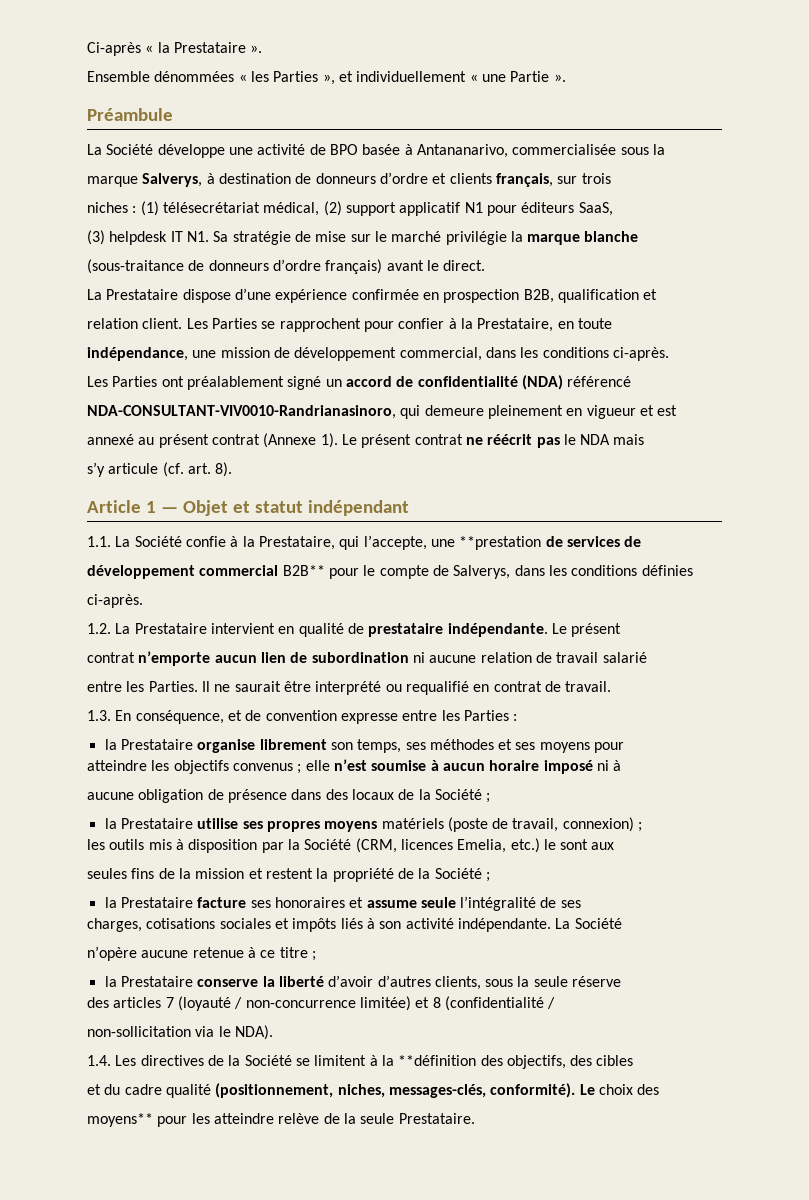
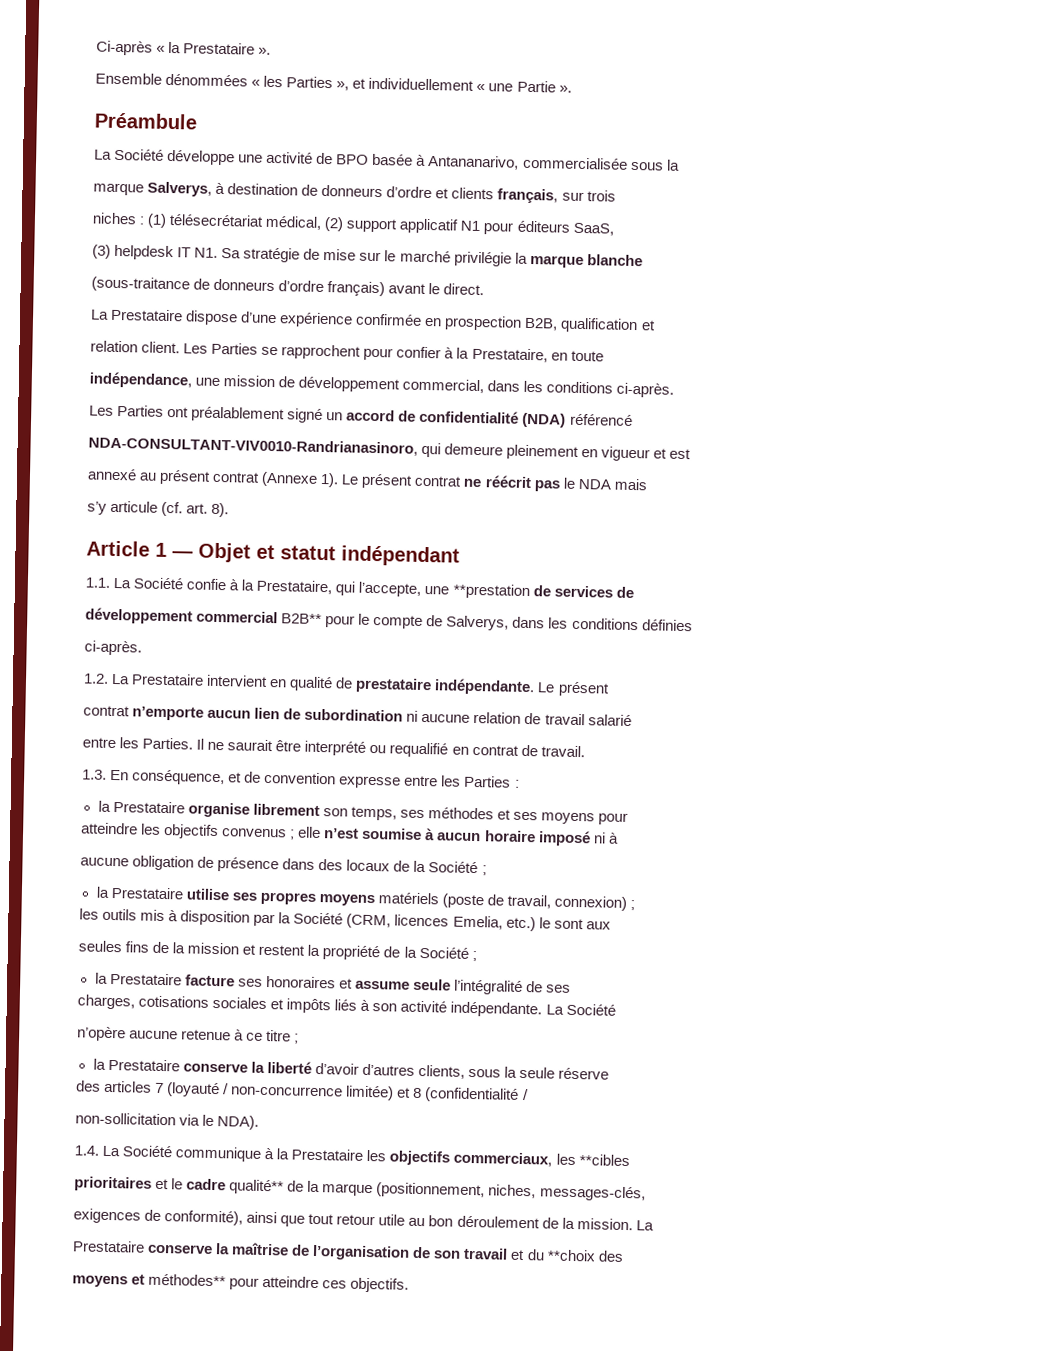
[115,1055,634,1069] [87,1083,660,1098] [87,1113,475,1127] Les directives de la Société se limitent à la **définition des objectifs, des cibles // et du cadre qualité (positionnement, niches, messages-clés, conformité). Le choix des // moyens** pour les atteindre relève de la seule Prestataire. -> [102,1145,630,1167] [74,1176,646,1202] [73,1208,654,1231] [72,1240,624,1262] [72,1273,410,1293] La Société communique à la Prestataire les objectifs commerciaux, les **cibles // prioritaires et le cadre qualité** de la marque (positionnement, niches, messages-clés, // exigences de conformité), ainsi que tout retour utile au bon déroulement de la mission. La // Prestataire conserve la maîtrise de l’organisation de son travail et du **choix des // moyens et méthodes** pour atteindre ces objectifs.

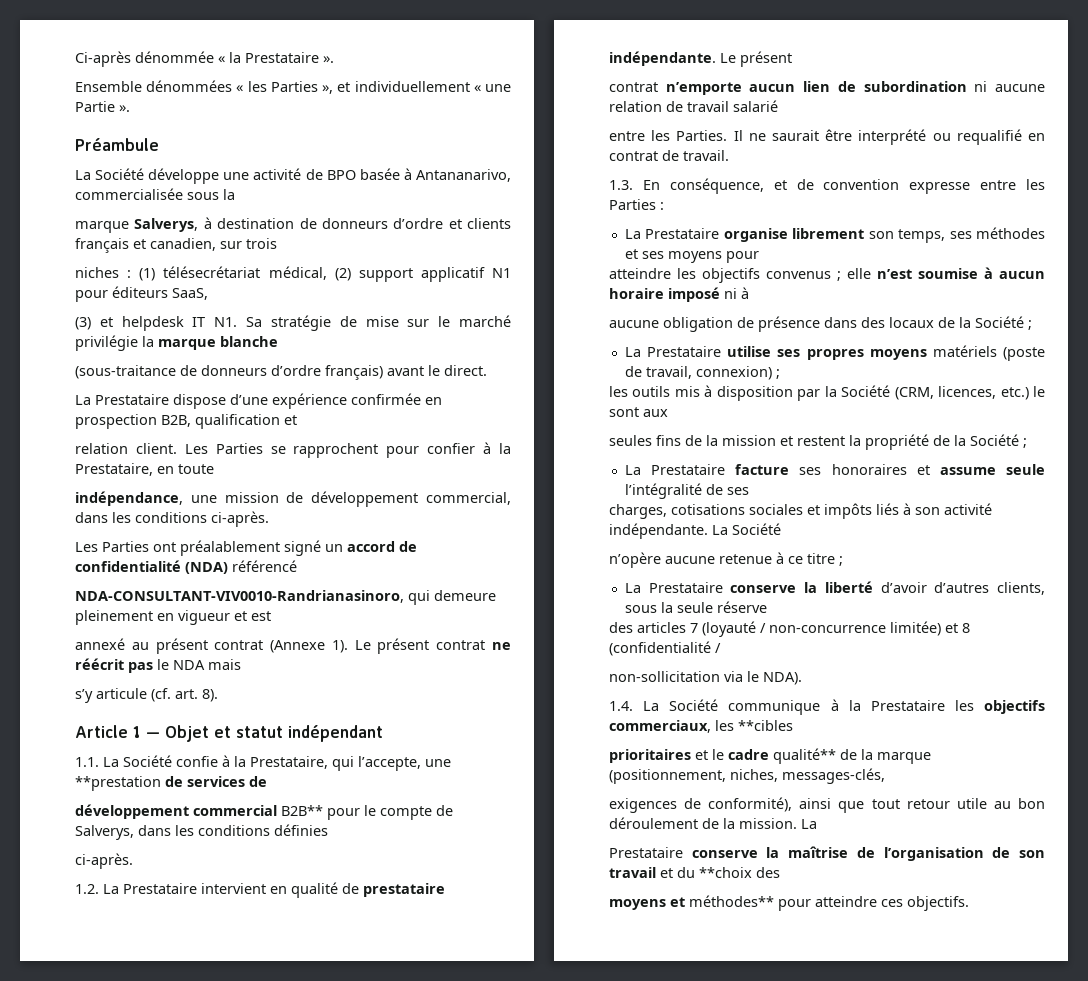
(153, 48) none -> [135,51,214,63] dénommée
[497,188,559,204] français, -> [75,238,216,253] français et canadien,
(111, 251) none -> [99,317,113,327] et
[97,800,111,812] la -> [624,229,641,239] La
[95,886,110,898] la -> [624,347,641,357] La
[394,914,503,930] licences Emelia, -> [938,386,997,399] licences,
[94,972,108,984] la -> [624,465,641,475] La
[92,1058,106,1070] la -> [624,583,641,593] La

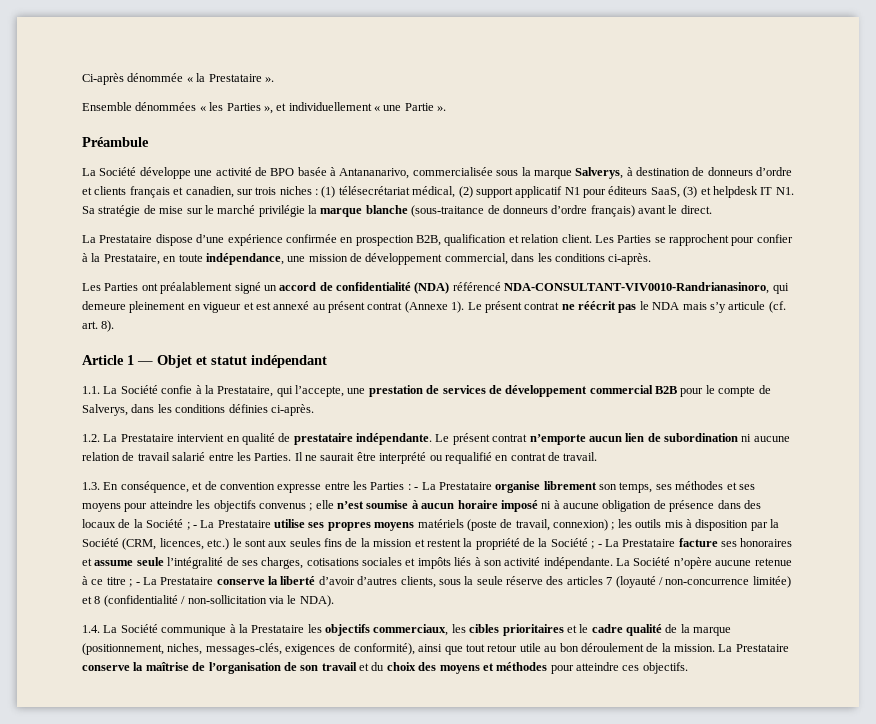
(235, 194) // -> (531, 171) none
(277, 243) // -> (277, 191) none
(208, 294) // -> (680, 192) none
(278, 341) // -> (408, 209) none
(297, 420) // -> (519, 239) none
(214, 469) // -> (203, 258) none
(297, 566) // -> (501, 286) none
(271, 616) // -> (271, 306) none
(241, 664) // -> (707, 306) none
[75,776,161,791] **prestation -> [368,385,423,397] prestation
(267, 781) // -> (502, 389) none
[281,805,323,816] B2B** -> [655,386,677,394] B2B
(328, 830) // -> (268, 408) none
(792, 59) // -> (490, 439) none
(778, 106) // -> (206, 456) none
(664, 206) // -> [414,487,419,490] -
(759, 257) // -> (148, 507) none
(749, 293) // -> (560, 504) none
(1032, 325) // -> [192,525,197,528] -
(780, 374) // -> (615, 526) none
(668, 413) // -> (288, 544) none
(1027, 443) // -> [597,544,602,547] -
(749, 491) // -> (258, 563) none
(781, 529) // -> (671, 561) none
(843, 561) // -> [135,582,140,585] -
(767, 607) // -> (543, 580) none
(721, 648) // -> (186, 600) none
[738,720,793,731] **cibles // -> [469,624,500,633] cibles
[773,748,836,764] qualité** -> [626,624,662,636] qualité
(885, 776) // -> (282, 649) none
(817, 824) // -> (733, 648) none
[699,867,780,878] **choix des // -> [386,662,437,671] choix des
[689,895,774,907] méthodes** -> [496,662,548,671] méthodes

